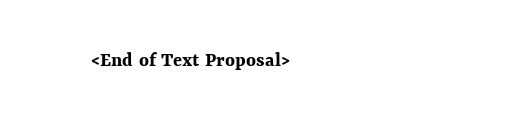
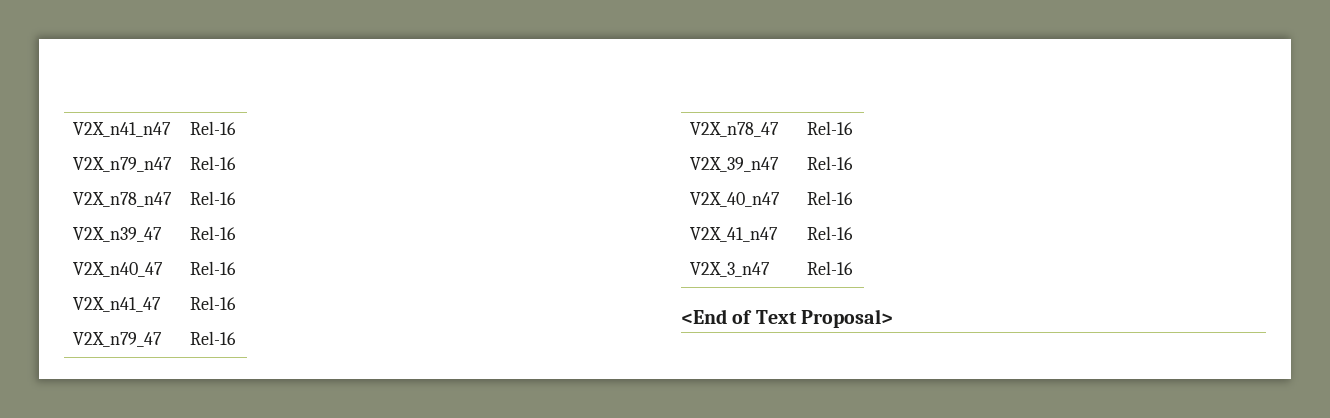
(91, 59) none -> [73,122,172,137] [190,121,237,135] [73,157,173,172] [190,156,237,170] [73,192,173,207] [190,191,237,205] [73,227,163,242] [190,226,237,240] [73,262,164,277] [190,261,237,275] [73,297,162,312] [190,296,237,310] [73,332,163,347] [190,331,237,345] [690,122,780,137] [807,121,854,135] [690,157,780,172] [807,156,854,170] [690,192,781,207] [807,191,854,205] [690,227,779,242] [807,226,854,240] [690,262,771,277] [807,261,854,275] V2X_n41_n47 | Rel-16 // V2X_n79_n47 | Rel-16 // V2X_n78_n47 | Rel-16 // V2X_n39_47 | Rel-16 // V2X_n40_47 | Rel-16 // V2X_n41_47 | Rel-16 // V2X_n79_47 | Rel-16 // V2X_n78_47 | Rel-16 // V2X_39_n47 | Rel-16 // V2X_40_n47 | Rel-16 // V2X_41_n47 | Rel-16 // V2X_3_n47 | Rel-16 //

